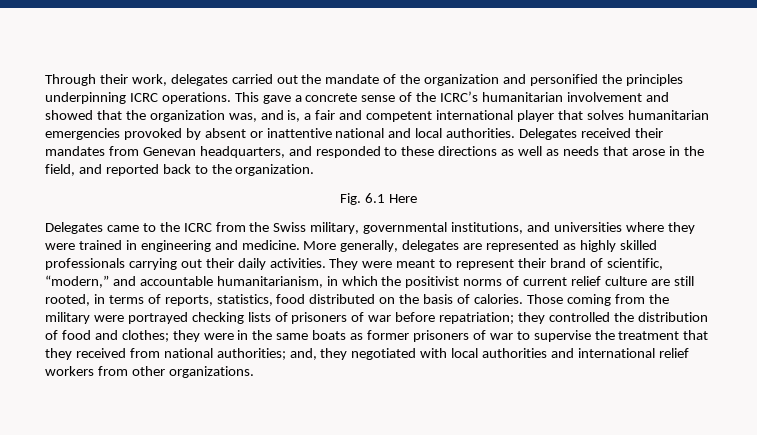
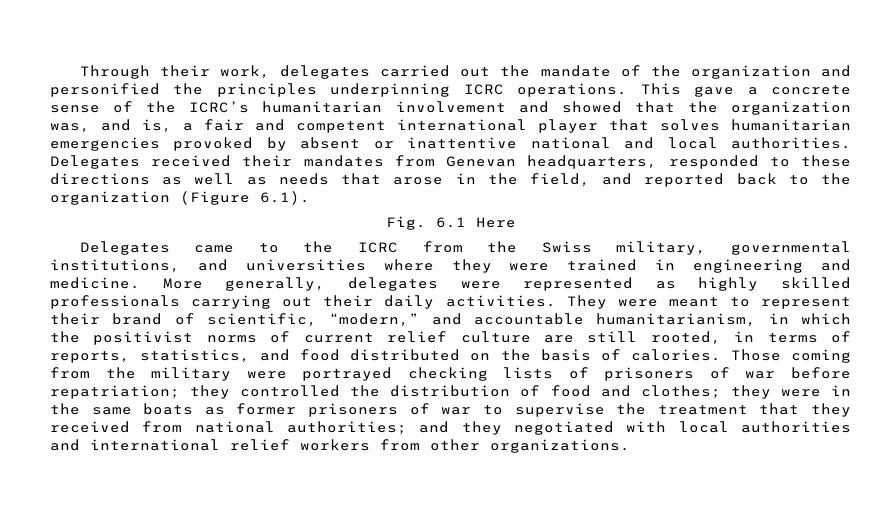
[288,146,312,156] and -> (658, 162) none
[235,164,315,176] organization. -> [50,191,310,205] organization (Figure 6.1).
[463,243,483,250] are -> [460,281,501,289] were
(273, 300) none -> [260,349,291,361] and
[289,348,317,360] and, -> [419,421,450,433] and

